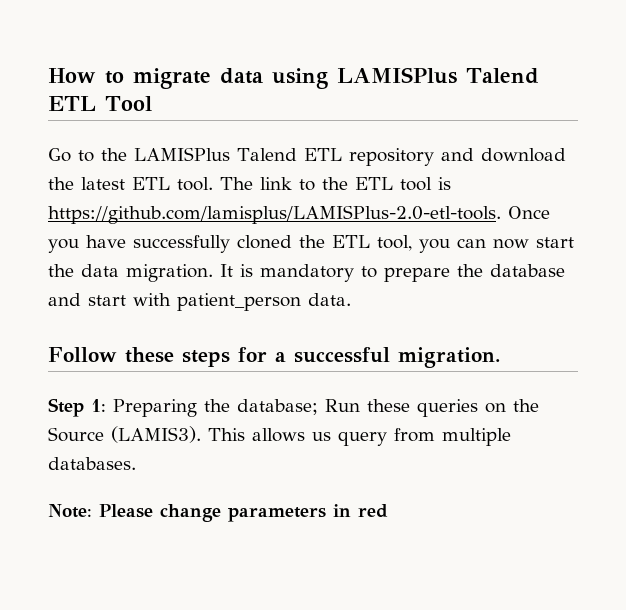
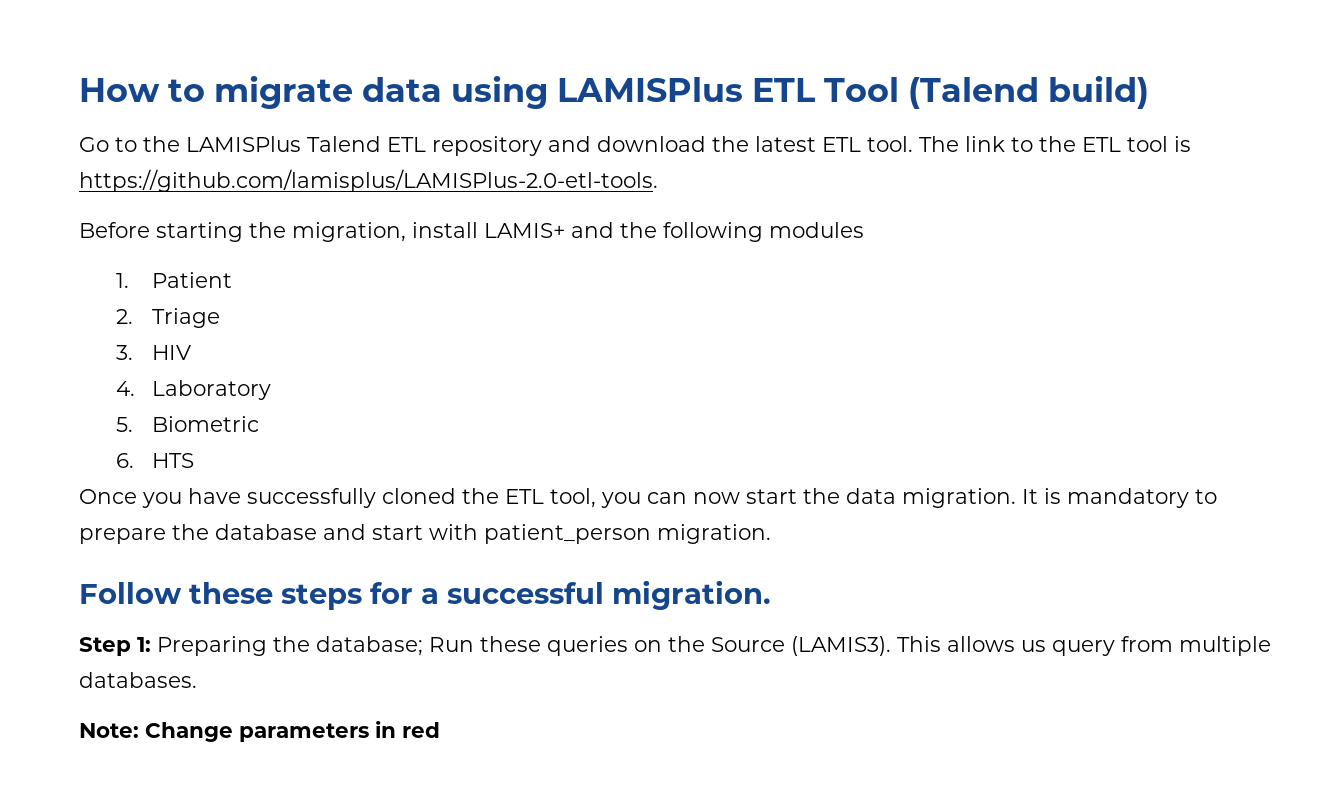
[466,68,539,84] Talend -> (744, 89) none
(152, 103) none -> [908,76,1150,109] (Talend build)
(501, 214) none -> [79,222,864,242] [115,272,233,288] [115,308,221,328] [115,345,192,360] [115,380,272,400] [115,416,260,432] [115,453,195,468] // Before starting the migration, install LAMIS+ and the following modules // 1. Patient // 2. Triage // 3. HIV // 4. Laboratory // 5. Biometric // 6. HTS //
[308,293,351,306] data. -> [657,524,771,544] migration.
[99,504,221,522] Please change -> [145,722,233,742] Change

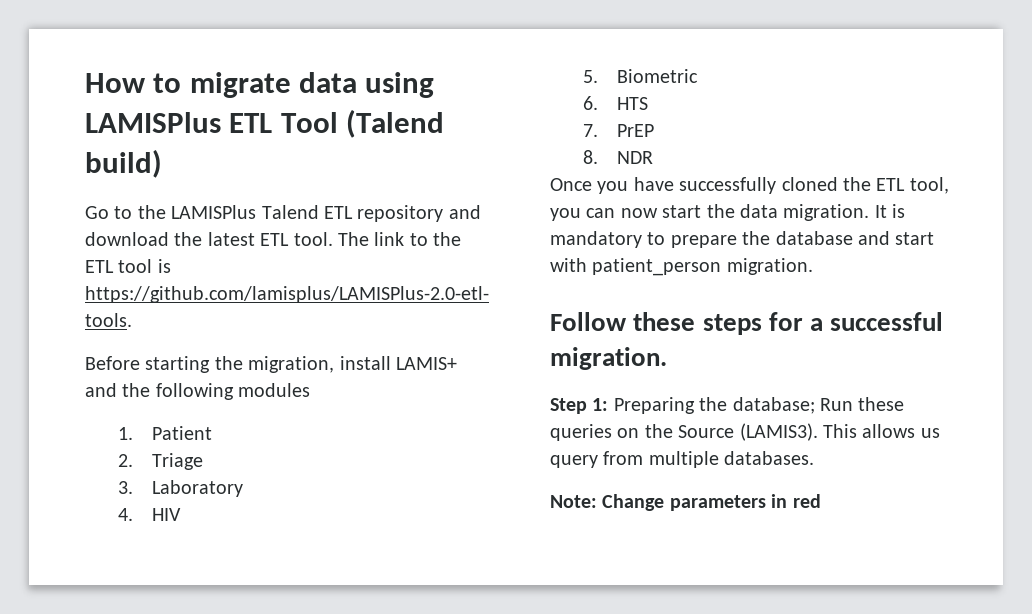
[152,345,192,360] HIV -> [151,480,243,497] Laboratory
[152,380,272,400] Laboratory -> [151,508,181,521] HIV
(195, 460) none -> [583,124,654,137] [583,150,653,164] // 7. PrEP // 8. NDR

